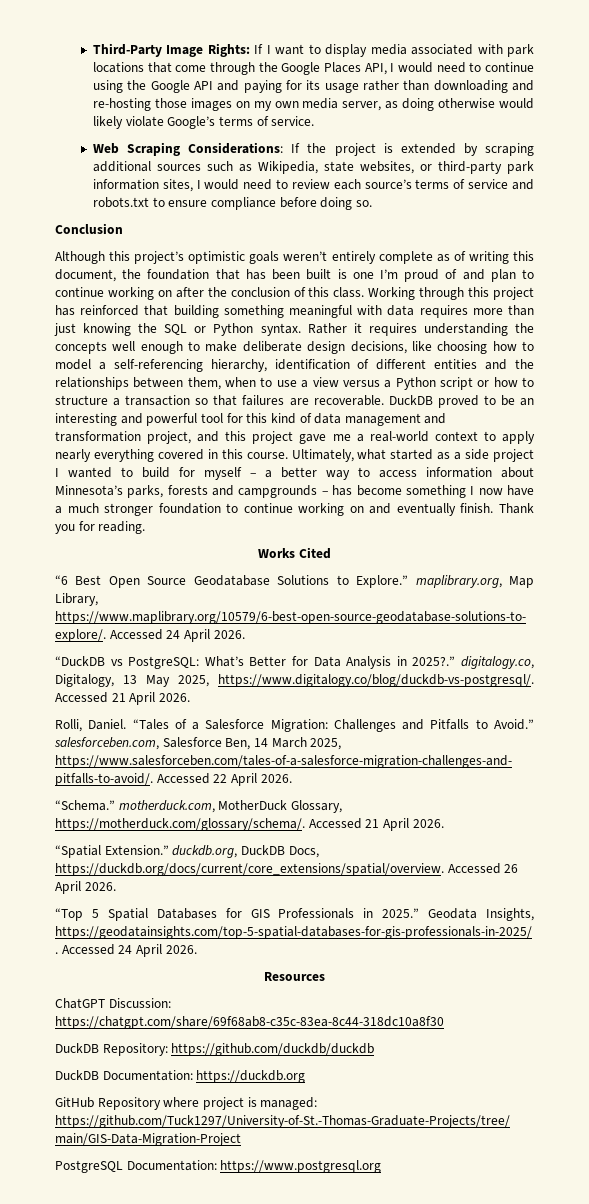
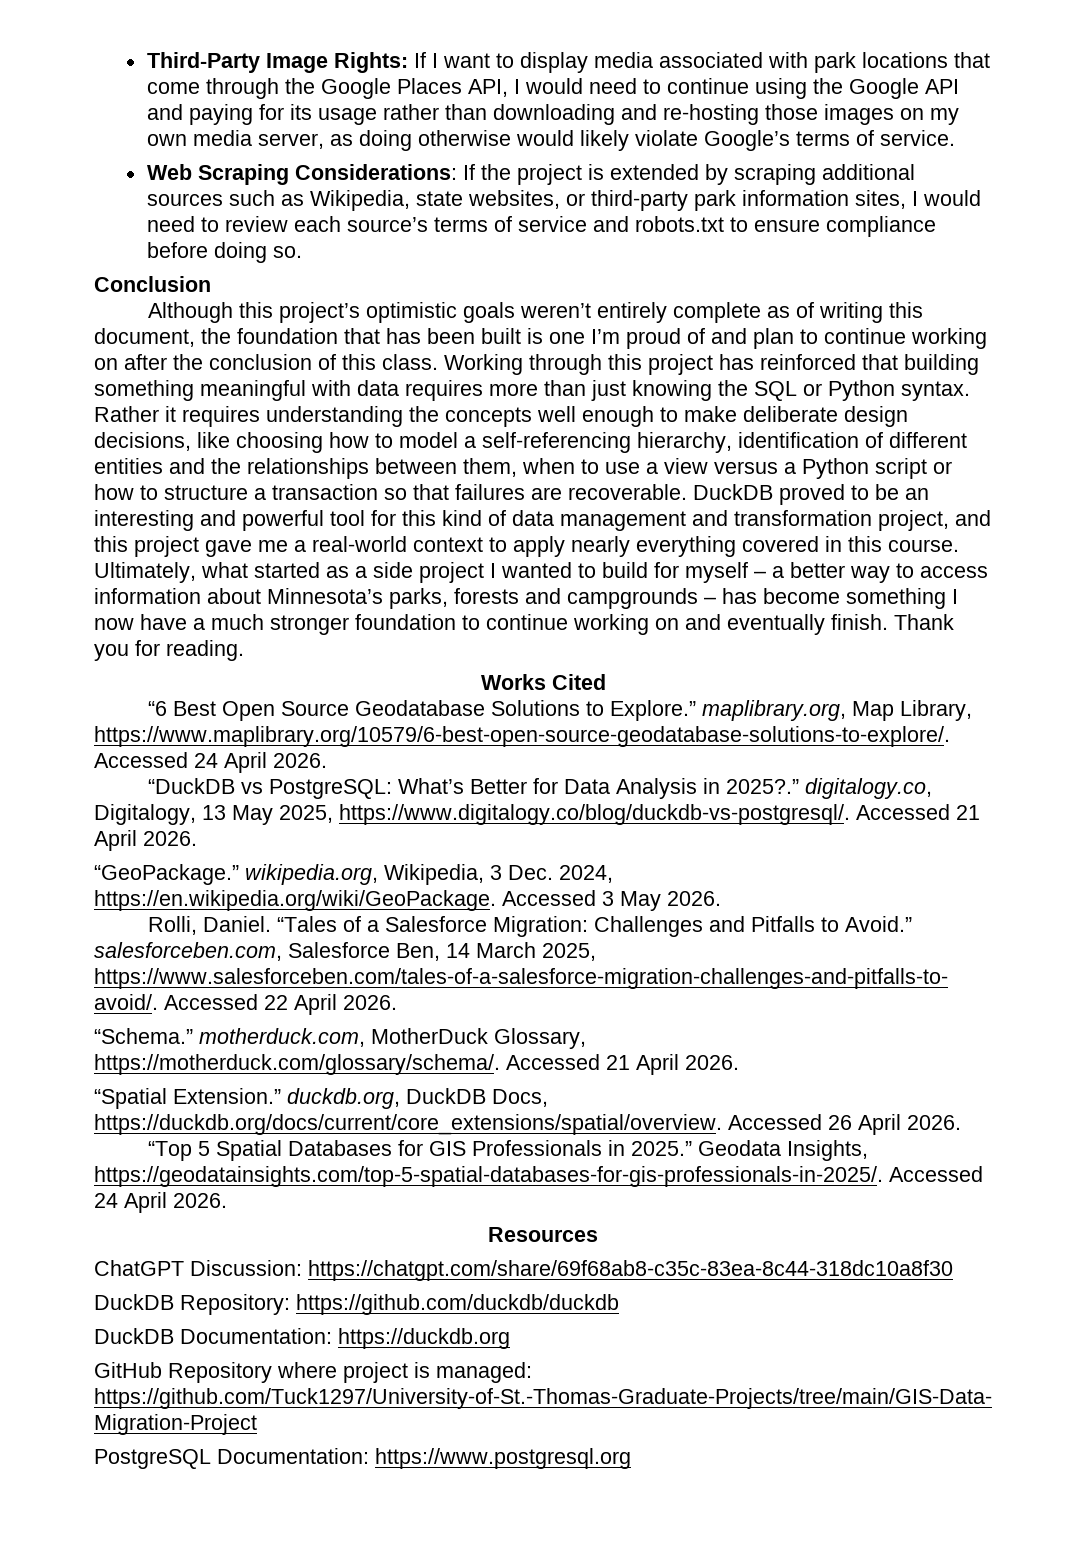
(190, 697) none -> [94,864,613,885] [94,890,721,911] // “GeoPackage.” wikipedia.org, Wikipedia, 3 Dec. 2024, https://en.wikipedia.org/wiki/GeoPackage. Accessed 3 May 2026.

